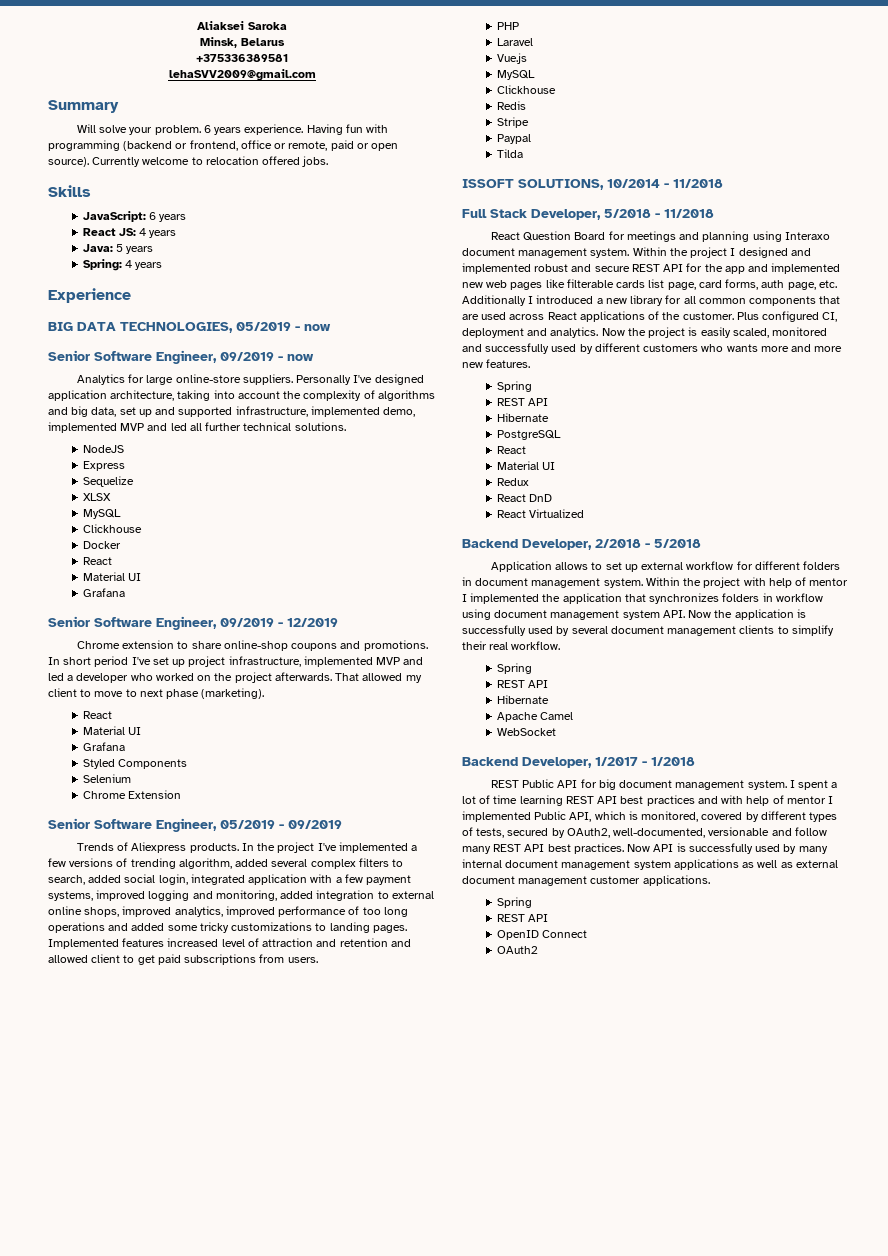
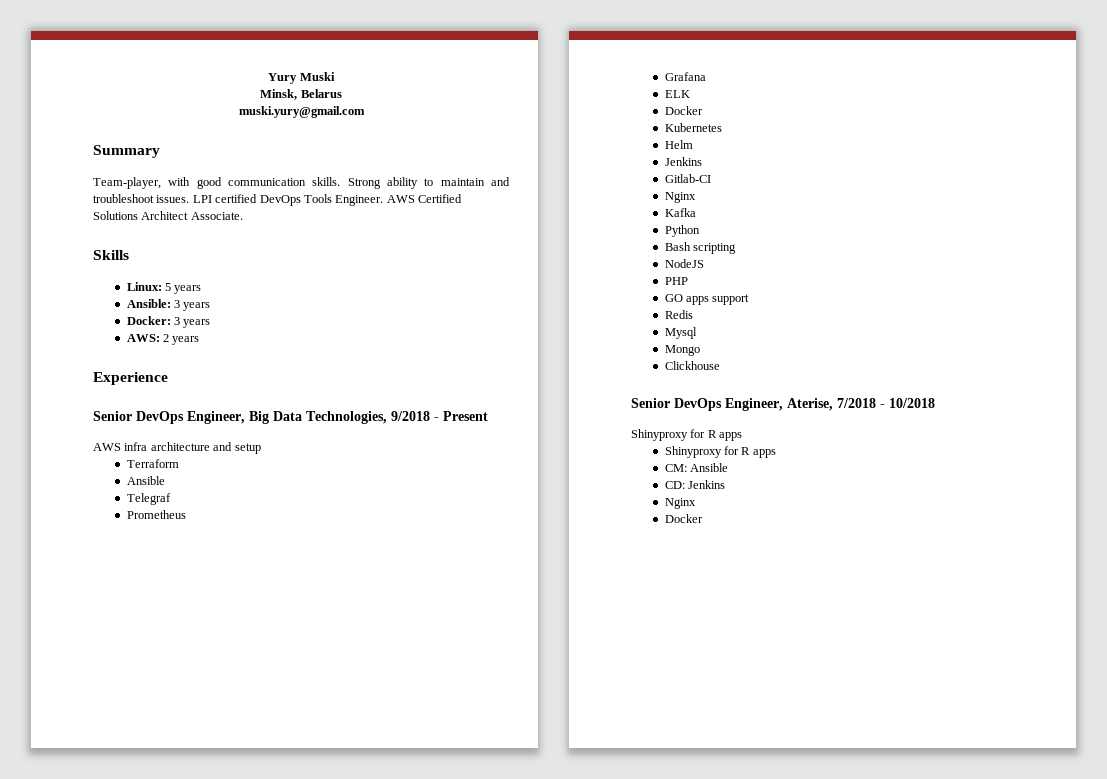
[197,21,287,30] Aliaksei Saroka -> [268,72,335,84] Yury Muski
[196,54,288,62] [168,69,316,81] +375336389581 // lehaSVV2009@gmail.com -> [238,106,365,118] muski.yury@gmail.com
[76,124,389,135] [48,140,399,151] [48,156,329,167] [48,185,91,197] [82,211,187,222] [82,228,177,238] [82,244,154,254] [82,259,163,271] [48,288,131,303] [48,322,331,333] [48,350,314,364] [76,374,424,385] [48,390,435,401] [48,406,416,417] [48,422,346,433] [82,445,124,453] [82,461,125,471] [82,476,134,487] [82,493,111,501] [82,509,121,519] [82,524,142,533] [82,541,121,549] [82,557,112,565] [82,572,141,581] [82,588,125,597] [48,616,338,630] [76,640,428,651] [48,656,424,667] [48,672,422,683] [48,688,265,699] [82,711,112,719] [82,726,141,735] [82,742,125,751] [82,759,187,769] [82,774,131,783] [82,790,181,799] [48,818,342,832] [76,842,418,853] [48,858,404,869] [48,874,412,885] [48,890,434,901] [48,906,408,917] [48,922,407,933] [48,938,411,949] [48,954,318,965] [496,22,519,30] [496,38,533,46] [496,53,527,64] [496,70,535,80] [496,85,556,94] [496,101,526,110] [496,117,529,128] [496,134,531,144] [496,149,523,158] [462,179,723,190] [462,209,714,220] [490,231,830,242] [462,247,811,258] [462,263,841,274] [462,279,837,290] [462,295,841,306] [462,311,838,322] [462,327,828,338] [462,343,843,354] [462,359,531,368] [496,381,532,392] [496,398,548,406] [496,413,549,422] [496,430,561,440] [496,446,526,454] [496,461,555,470] [496,478,529,486] [496,494,552,502] [496,509,584,518] [462,539,701,550] [490,561,841,572] [462,577,849,588] [462,593,823,604] [462,609,806,620] [462,625,834,636] [462,641,561,650] [496,663,532,674] [496,680,548,688] [496,695,549,704] [496,712,573,722] [496,728,556,736] [462,757,695,768] [490,779,838,790] [462,795,834,806] [462,811,838,822] [462,827,827,838] [462,843,828,854] [462,859,838,870] [462,875,710,886] [496,897,532,908] [496,914,548,922] [496,930,587,940] [496,946,538,954] Will solve your problem. 6 years experience. Having fun with programming (backend or frontend, office or remote, paid or open source). Currently welcome to relocation offered jobs. // Skills // JavaScript: 6 years // React JS: 4 years // Java: 5 years // Spring: 4 years // Experience // BIG DATA TECHNOLOGIES, 05/2019 - now // Senior Software Engineer, 09/2019 - now // Analytics for large online-store suppliers. Personally I've designed application architecture, taking into account the complexity of algorithms and big data, set up and supported infrastructure, implemented demo, implemented MVP and led all further technical solutions. // NodeJS // Express // Sequelize // XLSX // MySQL // Clickhouse // Docker // React // Material UI // Grafana // Senior Software Engineer, 09/2019 - 12/2019 // Chrome extension to share online-shop coupons and promotions. In short period I've set up project infrastructure, implemented MVP and led a developer who worked on the project afterwards. That allowed my client to move to next phase (marketing). // React // Material UI // Grafana // Styled Components // Selenium // Chrome Extension // Senior Software Engineer, 05/2019 - 09/2019 // Trends of Aliexpress products. In the project I've implemented a few versions of trending algorithm, added several complex filters to search, added social login, integrated application with a few payment systems, improved logging and monitoring, added integration to external online shops, improved analytics, improved performance of too long operations and added some tricky customizations to landing pages. Implemented features increased level of attraction and retention and allowed client to get paid subscriptions from users. // PHP // Laravel // Vue.js // MySQL // Clickhouse // Redis // Stripe // Paypal // Tilda // ISSOFT SOLUTIONS, 10/2014 - 11/2018 // Full Stack Developer, 5/2018 - 11/2018 // React Question Board for meetings and planning using Interaxo document management system. Within the project I designed and implemented robust and secure REST API for the app and implemented new web pages like filterable cards list page, card forms, auth page, etc. Additionally I introduced a new library for all common components that are used across React applications of the customer. Plus configured CI, deployment and analytics. Now the project is easily scaled, monitored and successfully used by different customers who wants more and more new features. // Spring // REST API // Hibernate // PostgreSQL // React // Material UI // Redux // React DnD // React Virtualized // Backend Developer, 2/2018 - 5/2018 // Application allows to set up external workflow for different folders in document management system. Within the project with help of mentor I implemented the application that synchronizes folders in workflow using document management system API. Now the application is successfully used by several document management clients to simplify their real workflow. // Spring // REST API // Hibernate // Apache Camel // WebSocket // Backend Developer, 1/2017 - 1/2018 // REST Public API for big document management system. I spent a lot of time learning REST API best practices and with help of mentor I implemented Public API, which is monitored, covered by different types of tests, secured by OAuth2, well-documented, versionable and follow many REST API best practices. Now API is successfully used by many internal document management system applications as well as external document management customer applications. // Spring // REST API // OpenID Connect // OAuth2 -> [93,177,510,189] [93,194,462,206] [93,211,243,220] [93,250,129,260] [126,282,202,294] [126,299,211,311] [126,316,211,328] [126,334,200,345] [93,372,168,385] [93,411,488,424] [93,442,261,454] [126,459,179,468] [126,476,165,485] [126,493,171,505] [126,510,186,519] [664,72,706,81] [664,90,690,98] [664,106,703,115] [664,123,722,132] [664,140,693,149] [664,157,702,166] [664,174,711,183] [664,192,696,203] [664,208,696,217] [664,225,700,237] [664,242,737,254] [664,259,704,268] [664,277,688,285] [664,294,750,305] [664,310,693,319] [664,327,697,339] [664,345,700,356] [664,361,720,370] [631,398,935,411] [631,429,743,441] [664,446,776,458] [664,463,729,472] [664,480,726,489] [664,498,696,509] [664,514,703,523] Team-player, with good communication skills. Strong ability to maintain and troubleshoot issues. LPI certified DevOps Tools Engineer. AWS Certified Solutions Architect Associate. // Skills // Linux: 5 years // Ansible: 3 years // Docker: 3 years // AWS: 2 years // Experience // Senior DevOps Engineer, Big Data Technologies, 9/2018 - Present // AWS infra architecture and setup // Terraform // Ansible // Telegraf // Prometheus // Grafana // ELK // Docker // Kubernetes // Helm // Jenkins // Gitlab-CI // Nginx // Kafka // Python // Bash scripting // NodeJS // PHP // GO apps support // Redis // Mysql // Mongo // Clickhouse // Senior DevOps Engineer, Aterise, 7/2018 - 10/2018 // Shinyproxy for R apps // Shinyproxy for R apps // CM: Ansible // CD: Jenkins // Nginx // Docker

